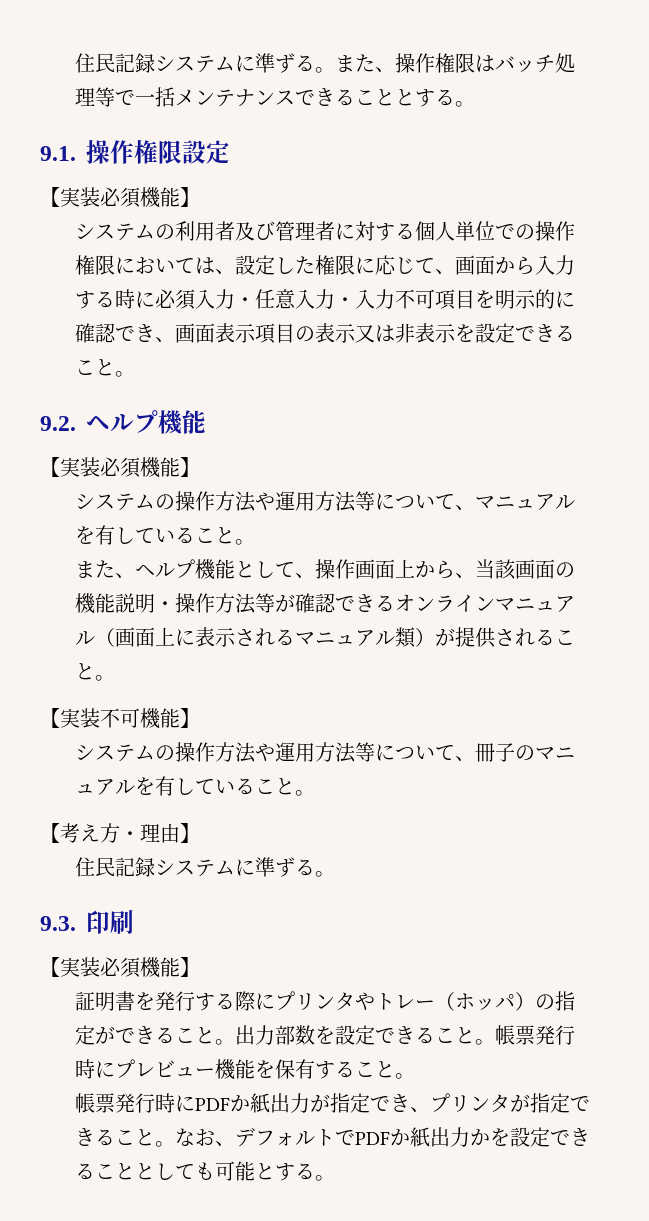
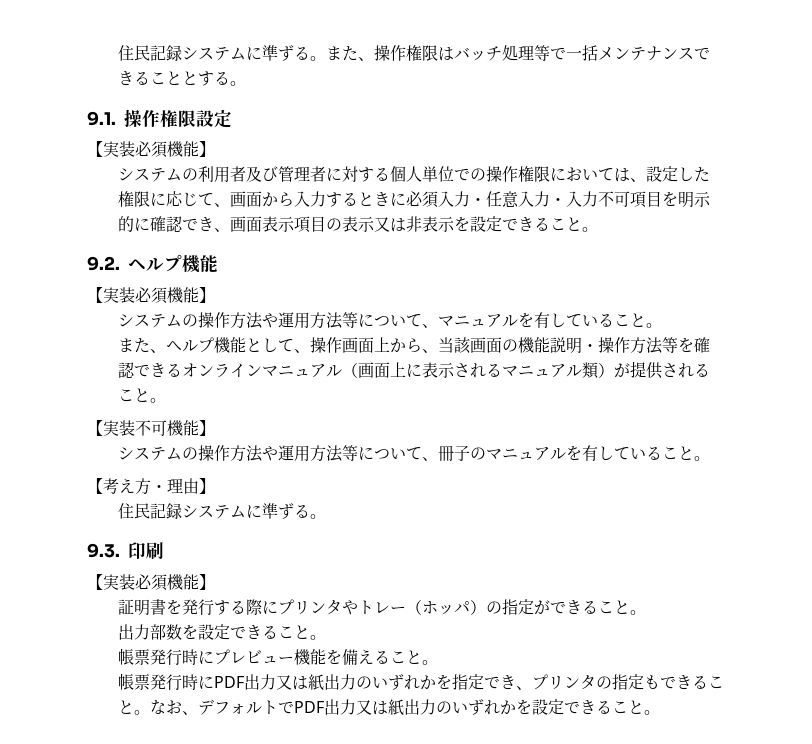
[114,289,135,309] 時 -> [357,192,390,207] とき
[274,594,295,612] が -> [677,337,694,353] を
(235, 1042) none -> (646, 612) //
(495, 1042) none -> (326, 637) //
[274,1059,335,1079] 保有す -> [341,649,374,665] 備え
[229,1093,330,1113] か紙出力が -> [243,674,452,691] 出力又は紙出力のいずれかを
[509,1093,570,1113] が指定 -> [595,674,660,690] の指定も
[389,1127,470,1147] か紙出力 -> [323,699,500,716] 出力又は紙出力のいずれ
[134,1161,315,1181] としても可能とする -> (644, 707) none

